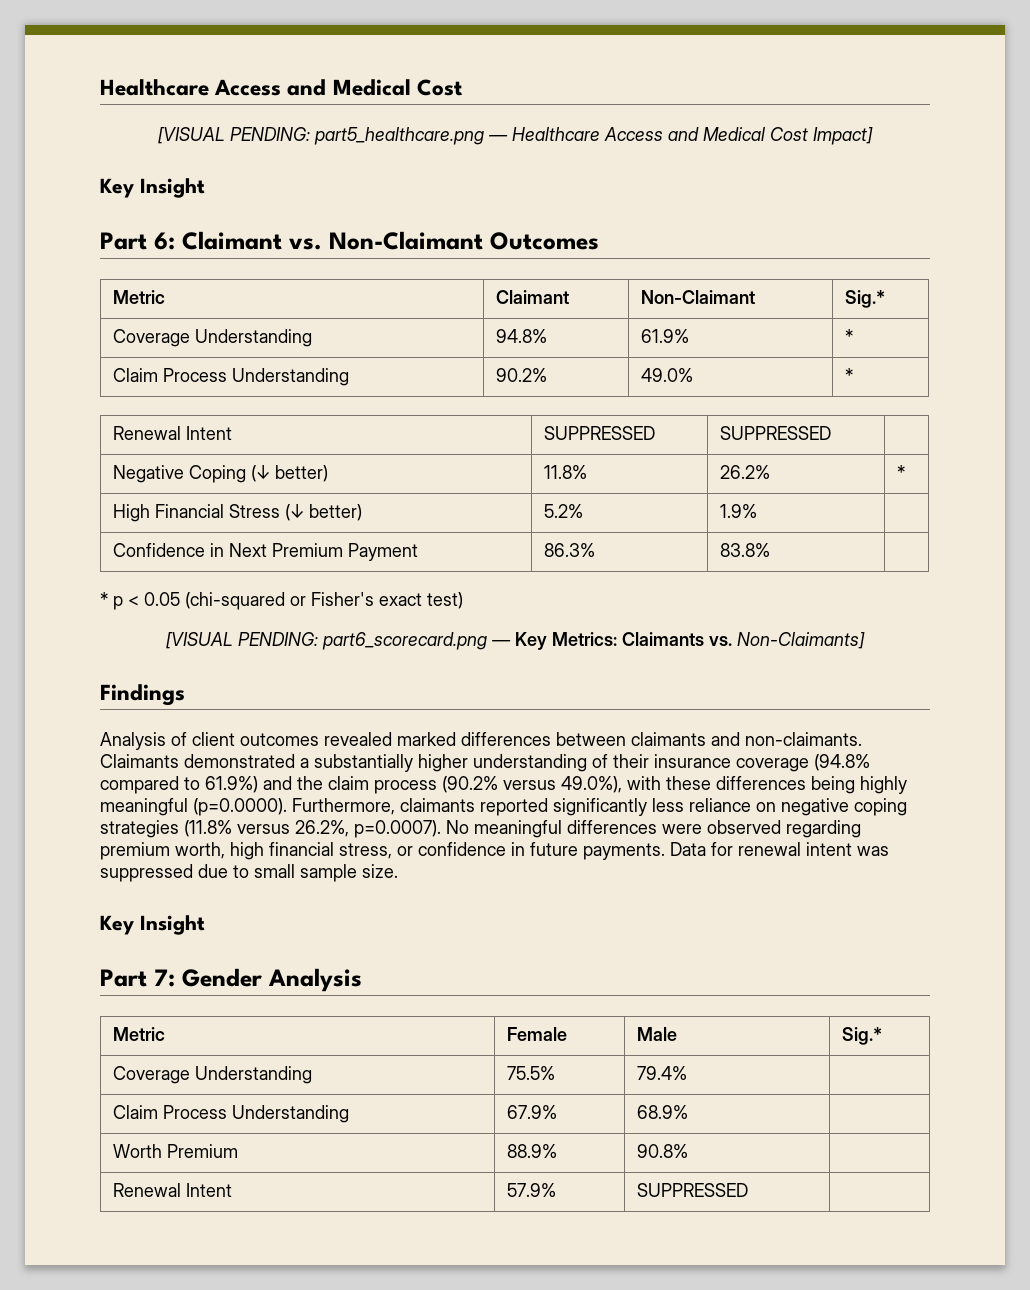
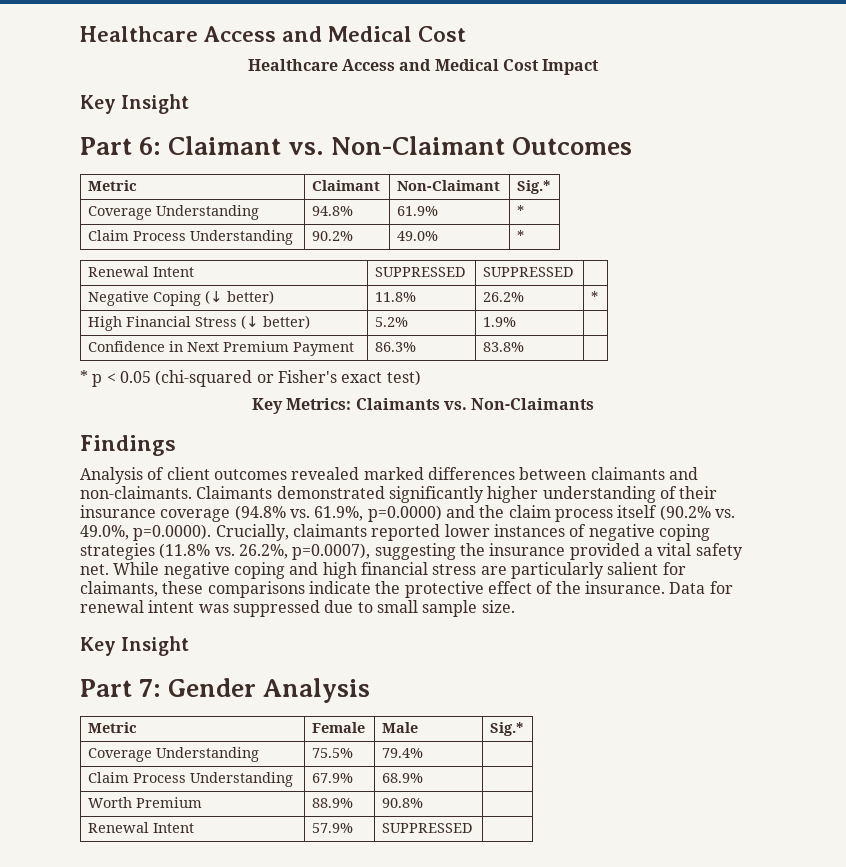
[158,127,873,145] [VISUAL PENDING: part5_healthcare.png — Healthcare Access and Medical Cost Impact] -> [247,59,600,75] Healthcare Access and Medical Cost Impact
[166,632,511,650] [VISUAL PENDING: part6_scorecard.png — -> (421, 378) none
[737,632,865,649] Non-Claimants] -> [471,398,595,410] Non-Claimants
[300,754,413,772] a substantially -> [388,486,484,503] significantly
[100,776,258,794] compared to 61.9%) -> [289,505,442,522] vs. 61.9%, p=0.0000)
[442,776,907,794] [100,798,907,816] [100,820,861,838] [100,842,665,860] (90.2% versus 49.0%), with these differences being highly meaningful (p=0.0000). Furthermore, claimants reported significantly less reliance on negative coping strategies (11.8% versus 26.2%, p=0.0007). No meaningful differences were observed regarding premium worth, high financial stress, or confidence in future payments. -> [617,505,735,521] [80,524,710,541] [80,543,743,560] [80,562,686,579] [80,581,665,598] itself (90.2% vs. 49.0%, p=0.0000). Crucially, claimants reported lower instances of negative coping strategies (11.8% vs. 26.2%, p=0.0007), suggesting the insurance provided a vital safety net. While negative coping and high financial stress are particularly salient for claimants, these comparisons indicate the protective effect of the insurance.

